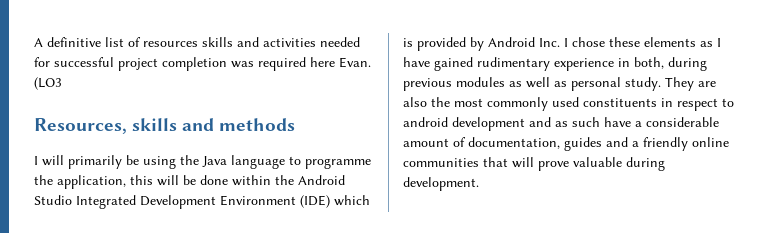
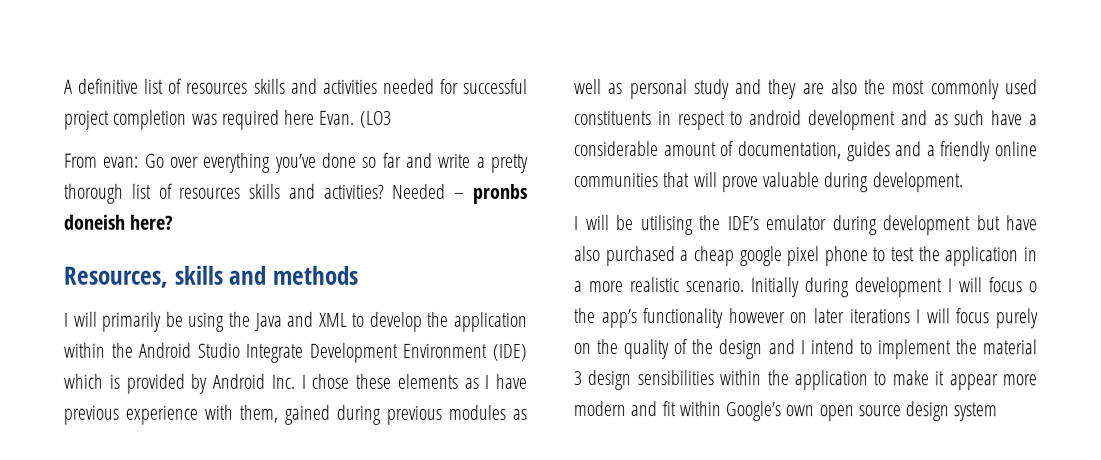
(62, 83) none -> [64,152,529,173] [64,183,528,204] [64,214,175,230] // From evan: Go over everything you’ve done so far and write a pretty thorough list of resources skills and activities? Needed – pronbs doneish here?
[231,155,371,169] [34,175,228,189] language to programme the application, this will be done -> [286,311,527,332] and XML to develop the application
[76,195,136,209] Integrated -> [245,343,304,363] Integrate
[434,57,664,71] gained rudimentary experience in both, -> [63,404,330,425] previous experience with them, gained
[625,77,694,91] study. They -> [693,79,798,100] study and they
(479, 184) none -> [573,215,1038,236] [573,246,1037,267] [573,277,1037,298] [573,308,1038,329] [573,339,1037,360] [573,370,1037,391] [573,401,998,422] // I will be utilising the IDE’s emulator during development but have also purchased a cheap google pixel phone to test the application in a more realistic scenario. Initially during development I will focus o the app’s functionality however on later iterations I will focus purely on the quality of the design and I intend to implement the material 3 design sensibilities within the application to make it appear more modern and fit within Google’s own open source design system

